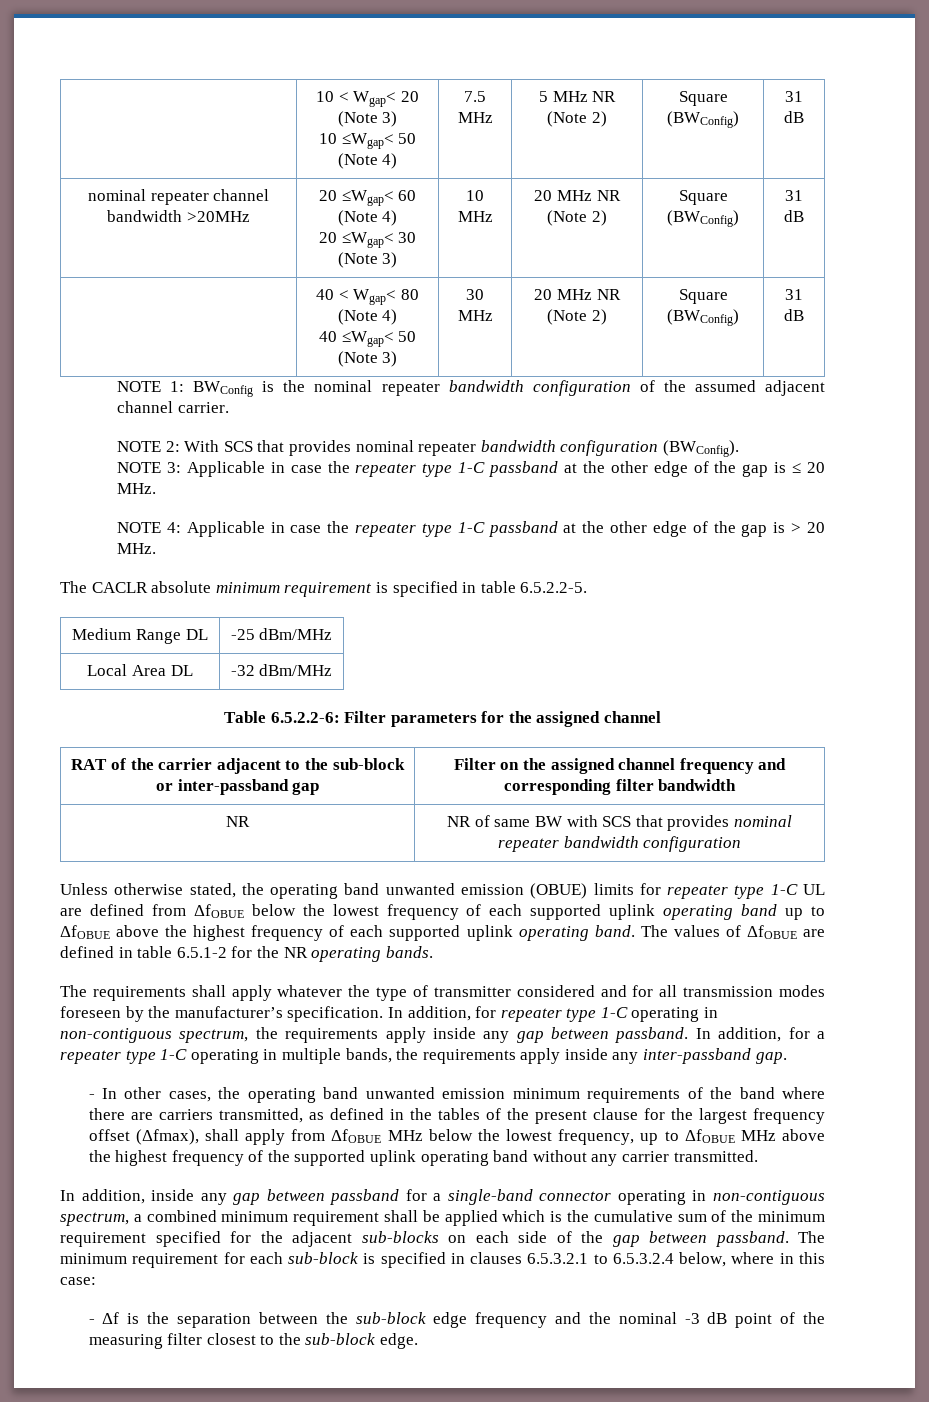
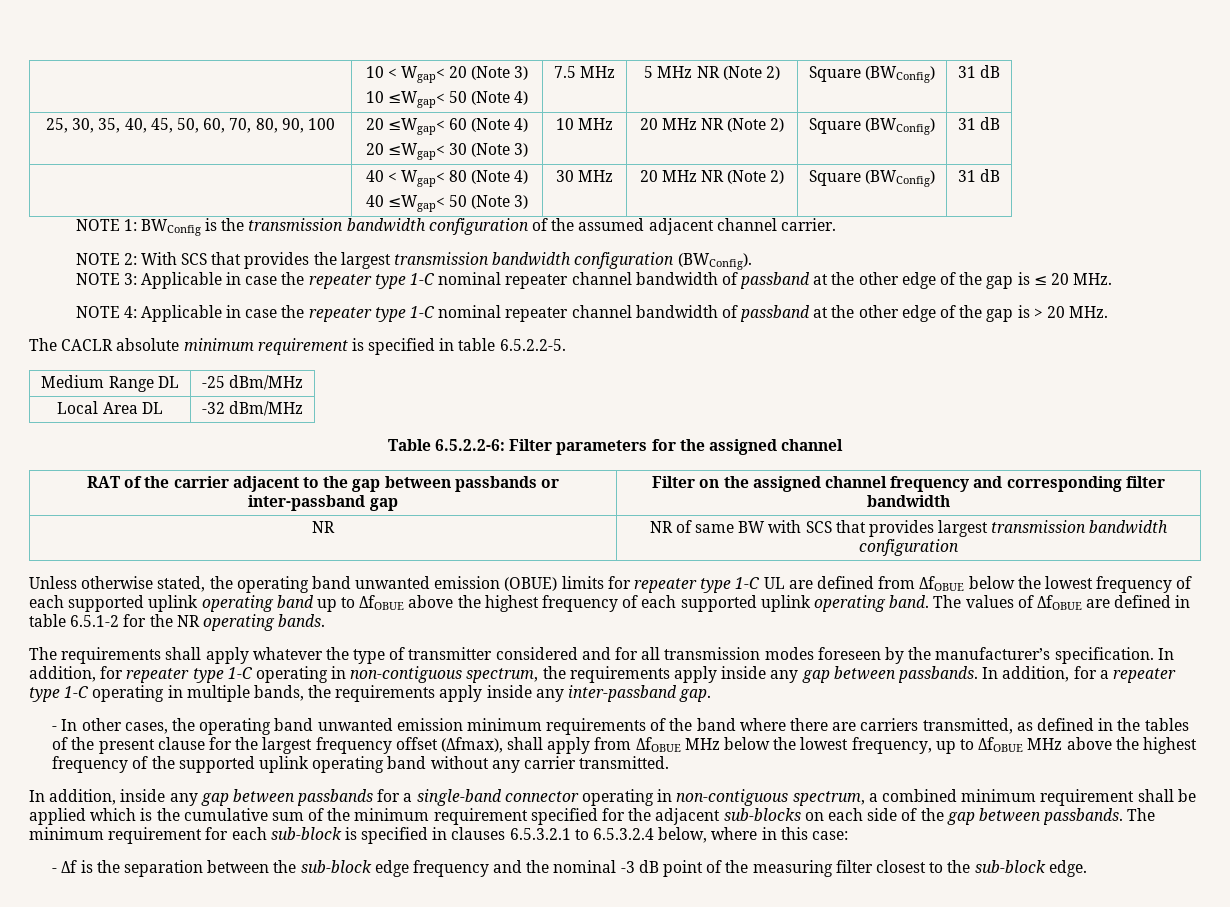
[87,189,270,205] [107,210,250,222] nominal repeater channel bandwidth >20MHz -> [46,118,335,133] 25, 30, 35, 40, 45, 50, 60, 70, 80, 90, 100
[314,380,440,396] nominal repeater -> [248,218,344,231] transmission
[355,440,477,456] nominal repeater -> [313,252,490,269] the largest transmission
(486, 467) none -> [438,272,738,289] nominal repeater channel bandwidth of
(485, 527) none -> [438,305,738,322] nominal repeater channel bandwidth of
[332,758,405,770] sub-block -> [352,476,537,492] gap between passbands
[733,815,792,827] [497,838,559,852] nominal repeater -> [938,520,1087,537] largest transmission
[615,1027,689,1043] passband. -> [897,666,978,683] passbands.
[330,1189,400,1205] passband -> [297,789,374,806] passbands
[715,1231,789,1247] passband. -> [1043,808,1124,825] passbands.

